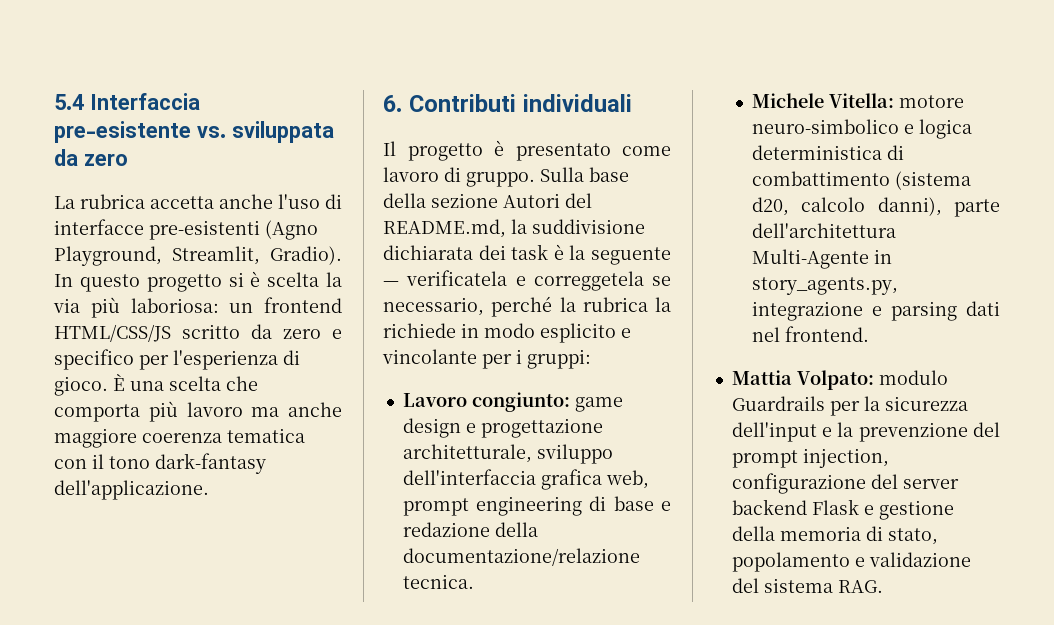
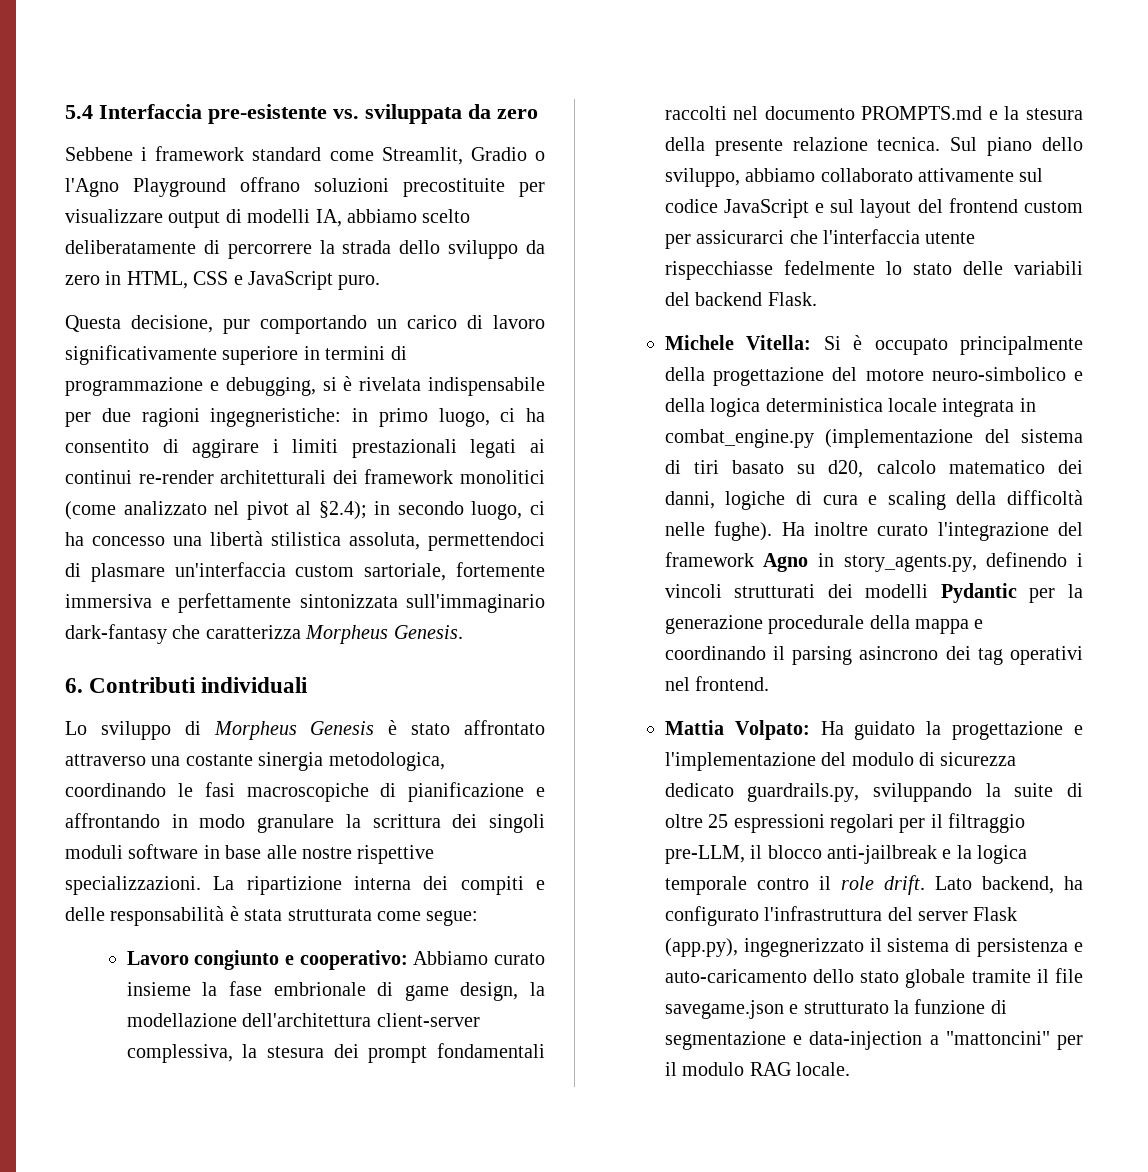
[54,194,342,209] [54,219,318,240] [54,246,342,266] [54,271,342,292] [53,297,342,318] [54,324,342,342] [54,349,300,370] [54,374,258,396] [54,401,342,422] [54,428,305,448] [54,453,266,474] [54,480,209,500] [383,94,632,112] [383,140,671,161] [383,167,629,187] [383,193,592,208] [383,219,645,238] [383,244,671,265] [383,270,671,291] [383,296,671,317] [383,323,631,343] [382,349,591,369] [402,392,623,412] [402,418,603,438] [402,444,613,464] [402,469,649,490] [402,496,671,516] [402,522,538,537] [402,548,640,566] [402,574,474,589] [751,93,894,108] La rubrica accetta anche l'uso di interfacce pre-esistenti (Agno Playground, Streamlit, Gradio). In questo progetto si è scelta la via più laboriosa: un frontend HTML/CSS/JS scritto da zero e specifico per l'esperienza di gioco. È una scelta che comporta più lavoro ma anche maggiore coerenza tematica con il tono dark-fantasy dell'applicazione. // 6. Contributi individuali // Il progetto è presentato come lavoro di gruppo. Sulla base della sezione Autori del README.md, la suddivisione dichiarata dei task è la seguente — verificatela e correggetela se necessario, perché la rubrica la richiede in modo esplicito e vincolante per i gruppi: // Lavoro congiunto: game design e progettazione architetturale, sviluppo dell'interfaccia grafica web, prompt engineering di base e redazione della documentazione/relazione tecnica. // Michele Vitella: -> [65,146,546,165] [65,177,545,197] [65,209,471,228] [65,240,545,259] [65,271,381,290] [65,315,545,334] [65,345,407,365] [65,376,545,396] [65,408,545,427] [65,439,545,458] [65,469,545,484] [65,501,545,520] [65,531,545,551] [65,562,545,582] [65,593,545,613] [65,624,463,644] [65,677,309,693] [65,720,545,740] [65,752,445,771] [65,782,545,802] [65,813,545,833] [65,844,435,864] [65,876,545,895] [65,906,479,926] [126,950,545,970] [126,981,545,1001] [126,1013,480,1027] [126,1043,545,1063] [664,106,1083,120] [664,137,1083,156] [664,168,1044,187] [664,198,1083,218] [664,229,976,249] [664,260,1083,280] [664,292,817,306] [664,335,1083,355] [664,367,858,386] Sebbene i framework standard come Streamlit, Gradio o l'Agno Playground offrano soluzioni precostituite per visualizzare output di modelli IA, abbiamo scelto deliberatamente di percorrere la strada dello sviluppo da zero in HTML, CSS e JavaScript puro. // Questa decisione, pur comportando un carico di lavoro significativamente superiore in termini di programmazione e debugging, si è rivelata indispensabile per due ragioni ingegneristiche: in primo luogo, ci ha consentito di aggirare i limiti prestazionali legati ai continui re-render architetturali dei framework monolitici (come analizzato nel pivot al §2.4); in secondo luogo, ci ha concesso una libertà stilistica assoluta, permettendoci di plasmare un'interfaccia custom sartoriale, fortemente immersiva e perfettamente sintonizzata sull'immaginario dark-fantasy che caratterizza Morpheus Genesis. // 6. Contributi individuali // Lo sviluppo di Morpheus Genesis è stato affrontato attraverso una costante sinergia metodologica, coordinando le fasi macroscopiche di pianificazione e affrontando in modo granulare la scrittura dei singoli moduli software in base alle nostre rispettive specializzazioni. La ripartizione interna dei compiti e delle responsabilità è stata strutturata come segue: // Lavoro congiunto e cooperativo: Abbiamo curato insieme la fase embrionale di game design, la modellazione dell'architettura client-server complessiva, la stesura dei prompt fondamentali raccolti nel documento PROMPTS.md e la stesura della presente relazione tecnica. Sul piano dello sviluppo, abbiamo collaborato attivamente sul codice JavaScript e sul layout del frontend custom per assicurarci che l'interfaccia utente rispecchiasse fedelmente lo stato delle variabili del backend Flask. // Michele Vitella: Si è occupato principalmente della progettazione del
(914, 129) none -> [664,398,705,412] della
[886,145,904,160] [751,171,971,190] [751,197,1000,217] [751,223,896,238] [751,249,892,269] [751,277,898,295] [751,301,1000,321] [751,326,869,342] [731,370,948,390] [731,396,968,416] [731,422,1000,442] [731,448,889,468] [731,473,959,494] [731,499,954,520] [731,526,938,545] [731,552,971,572] [731,578,883,593] di combattimento (sistema d20, calcolo danni), parte dell'architettura Multi-Agente in story_agents.py, integrazione e parsing dati nel frontend. // Mattia Volpato: modulo Guardrails per la sicurezza dell'input e la prevenzione del prompt injection, configurazione del server backend Flask e gestione della memoria di stato, popolamento e validazione del sistema RAG. -> [887,398,1036,417] [664,429,1083,448] [664,460,1083,478] [664,490,1083,510] [664,521,1083,541] [664,552,1083,572] [664,583,1083,603] [664,615,984,634] [664,646,1083,665] [664,676,770,691] [664,720,1083,740] [664,752,1017,771] [664,783,1083,802] [664,813,1026,833] [664,845,1028,864] [664,875,1083,895] [664,906,1018,926] [664,938,1083,957] [664,968,1083,988] [664,999,1007,1019] [664,1031,1083,1050] [664,1062,850,1076] locale integrata in combat_engine.py (implementazione del sistema di tiri basato su d20, calcolo matematico dei danni, logiche di cura e scaling della difficoltà nelle fughe). Ha inoltre curato l'integrazione del framework Agno in story_agents.py, definendo i vincoli strutturati dei modelli Pydantic per la generazione procedurale della mappa e coordinando il parsing asincrono dei tag operativi nel frontend. // Mattia Volpato: Ha guidato la progettazione e l'implementazione del modulo di sicurezza dedicato guardrails.py, sviluppando la suite di oltre 25 espressioni regolari per il filtraggio pre-LLM, il blocco anti-jailbreak e la logica temporale contro il role drift. Lato backend, ha configurato l'infrastruttura del server Flask (app.py), ingegnerizzato il sistema di persistenza e auto-caricamento dello stato globale tramite il file savegame.json e strutturato la funzione di segmentazione e data-injection a "mattoncini" per il modulo RAG locale.

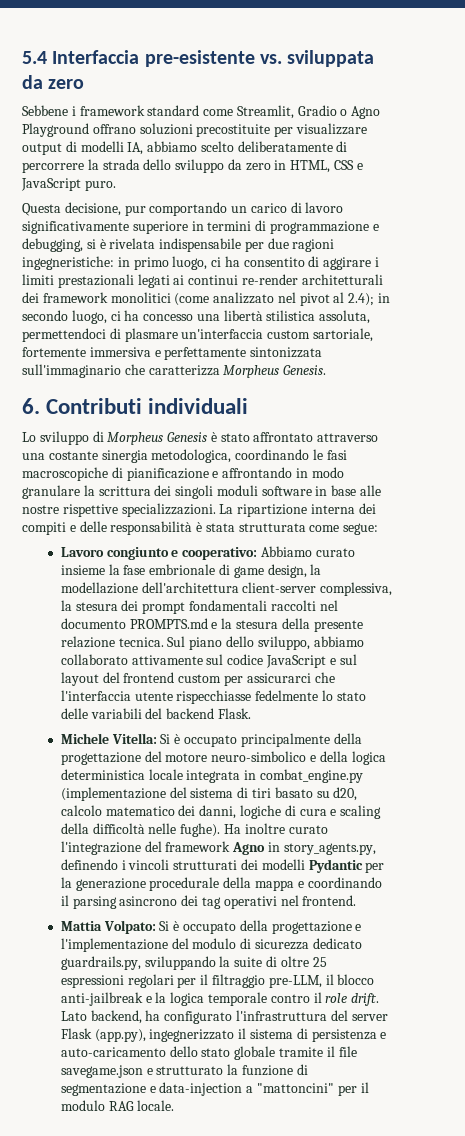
[65,178,119,197] l'Agno -> [351,106,381,119] Agno
[318,501,367,520] §2.4); -> [348,293,375,306] 2.4);
[65,624,167,644] dark-fantasy -> (121, 371) none
[820,721,942,740] Ha guidato la -> [159,920,268,934] Si è occupato della

